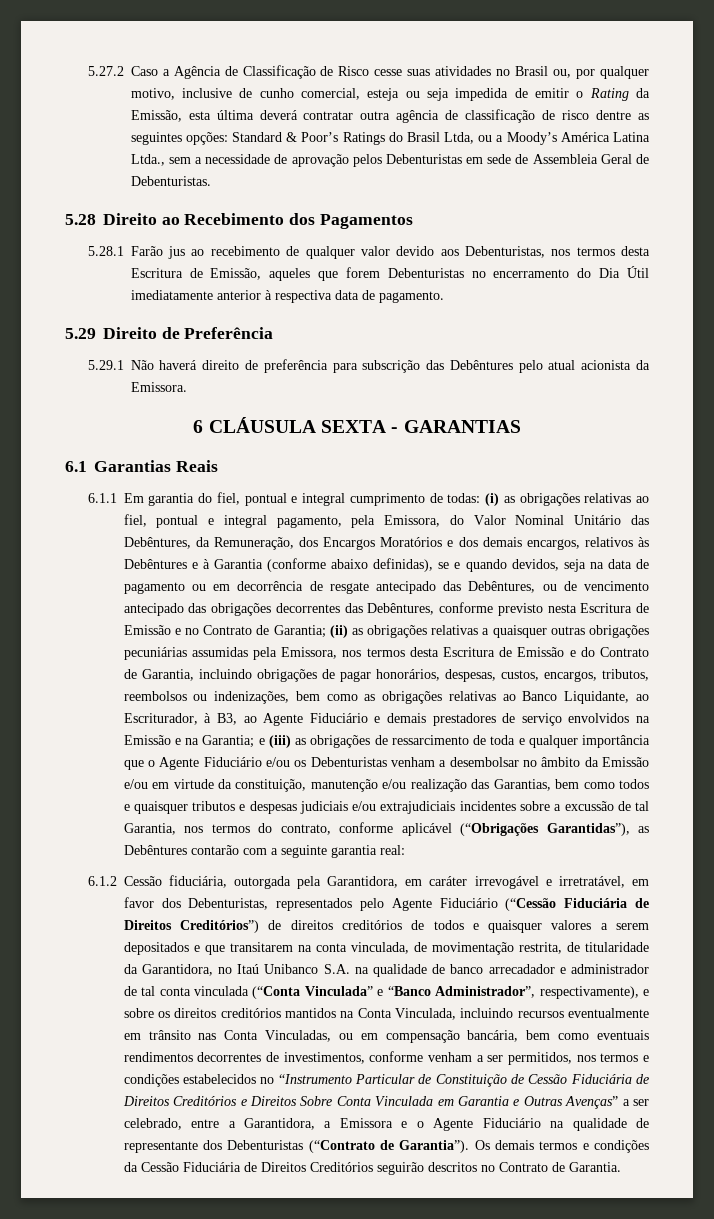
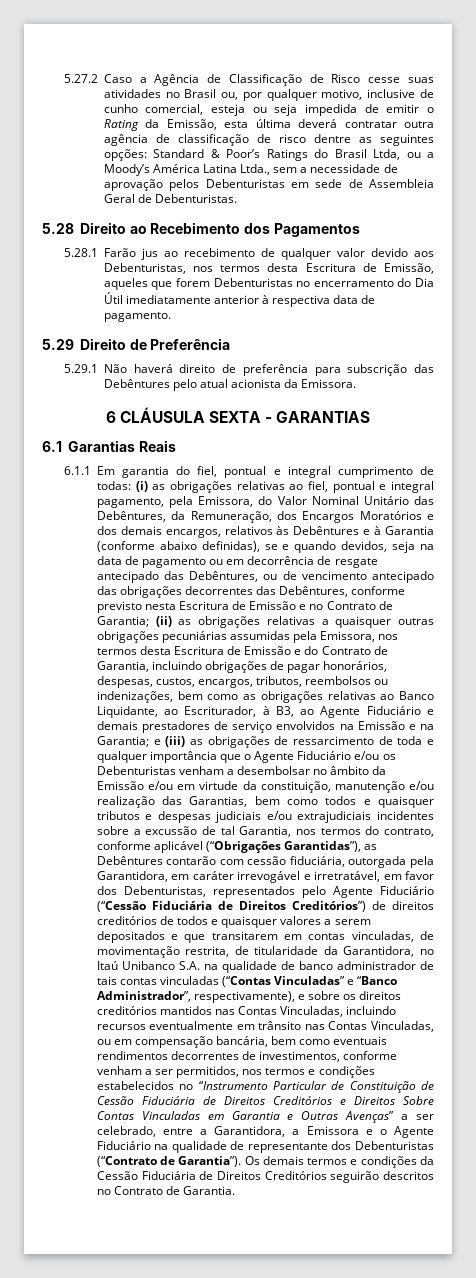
[270,845,405,858] [87,876,162,886] a seguinte garantia real: // 6.1.2 Cessão -> [247,856,287,865] cessão
[297,942,409,954] na conta vinculada, -> [284,931,414,942] em contas vinculadas,
[488,964,649,974] [123,986,373,999] arrecadador e administrador de tal conta vinculada (“Conta Vinculada” -> [336,961,434,970] [96,976,346,987] administrador de tais contas vinculadas (“Contas Vinculadas”
[340,1008,457,1020] na Conta Vinculada, -> [215,1006,344,1017] nas Contas Vinculadas,
[224,1030,259,1040] Conta -> [328,1021,368,1030] Contas
[336,1096,434,1106] Conta Vinculada -> [96,1111,200,1120] Contas Vinculadas

